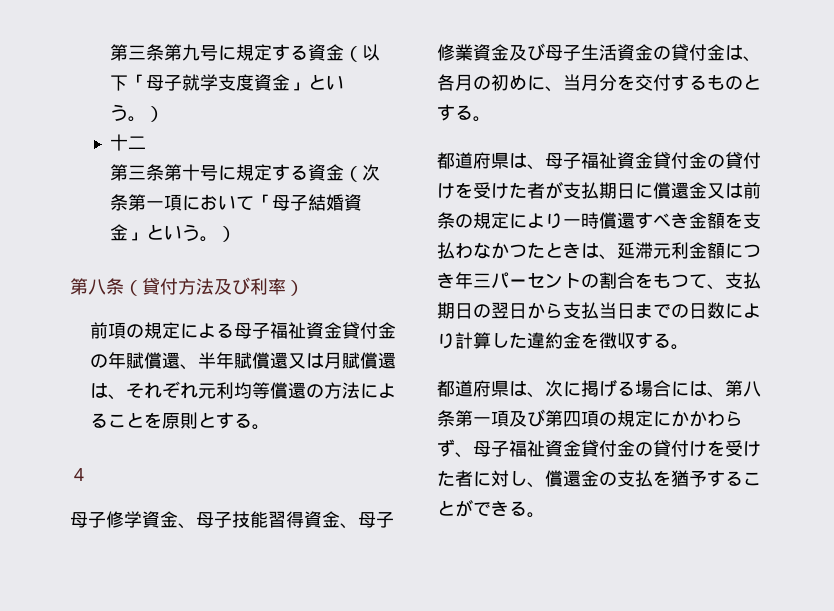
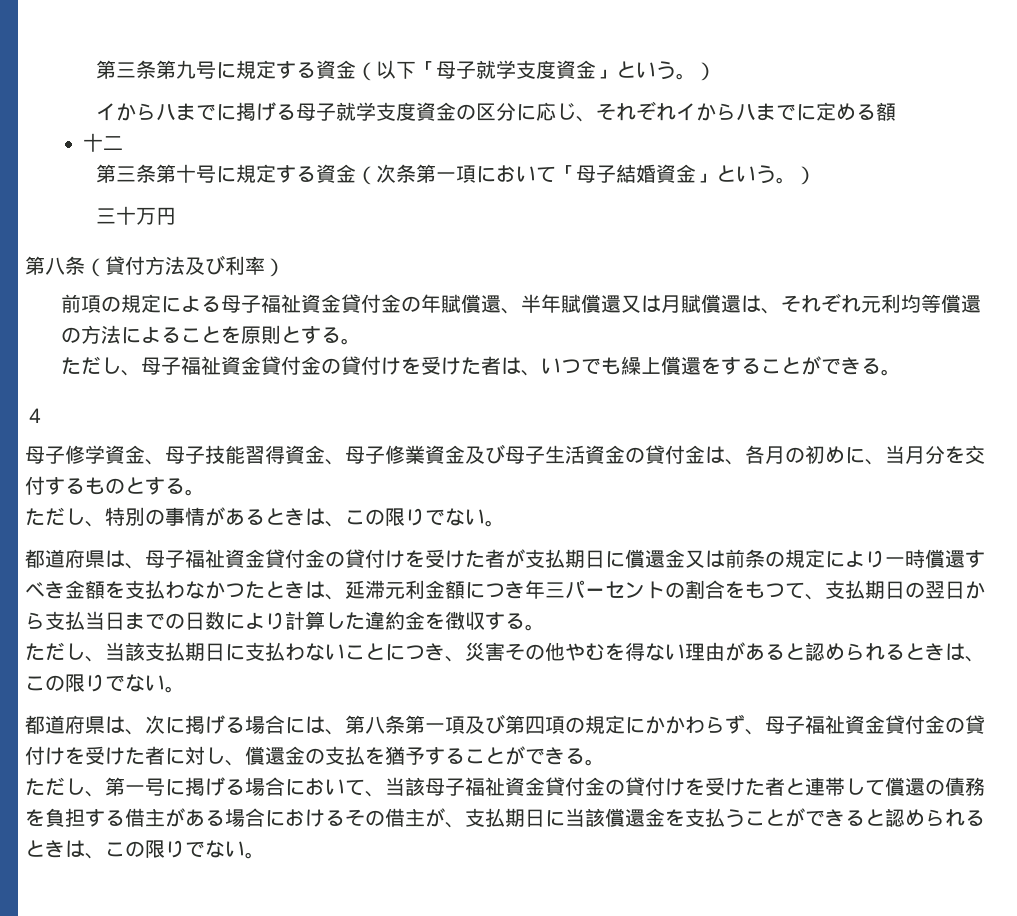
(164, 114) none -> [96,101,897,122] // イからハまでに掲げる母子就学支度資金の区分に応じ、それぞれイからハまでに定める額
(236, 234) none -> [96,206,177,225] // 三十万円
(270, 427) none -> [60,356,901,376] // ただし、母子福祉資金貸付金の貸付けを受けた者は、いつでも繰上償還をすることができる。
(491, 119) none -> [25,507,505,527] // ただし、特別の事情があるときは、この限りでない。
(689, 347) none -> [25,642,985,662] [25,674,185,693] // ただし、当該支払期日に支払わないことにつき、災害その他やむを得ない理由があると認められるときは、この限りでない。
(545, 515) none -> [25,777,985,797] [25,808,985,828] [25,840,265,859] // ただし、第一号に掲げる場合において、当該母子福祉資金貸付金の貸付けを受けた者と連帯して償還の債務を負担する借主がある場合におけるその借主が、支払期日に当該償還金を支払うことができると認められるときは、この限りでない。

